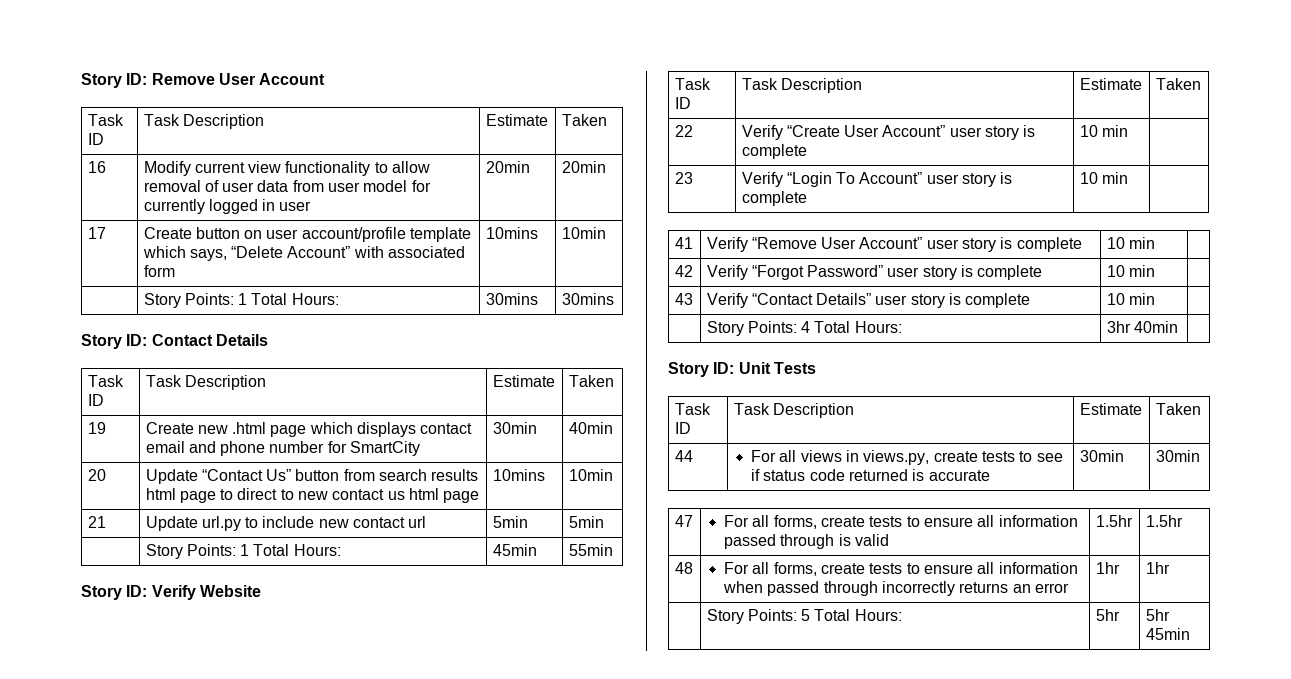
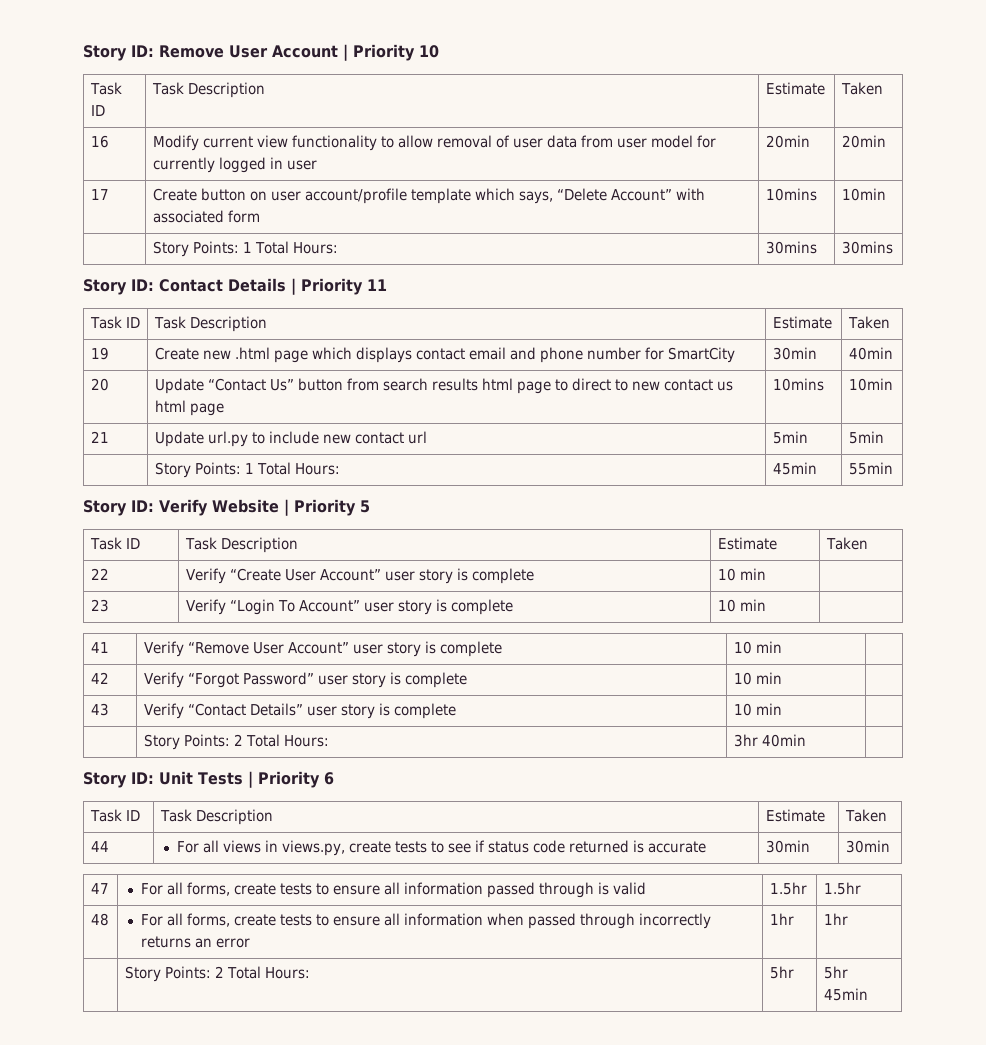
(326, 79) none -> [343,44,439,61] | Priority 10
(268, 340) none -> [291,278,387,295] | Priority 11
(261, 591) none -> [283,499,370,516] | Priority 5
[801,321,811,333] 4 -> [233,734,243,746] 2
(816, 368) none -> [247,771,334,788] | Priority 6
[801,609,811,621] 5 -> [214,966,224,978] 2

